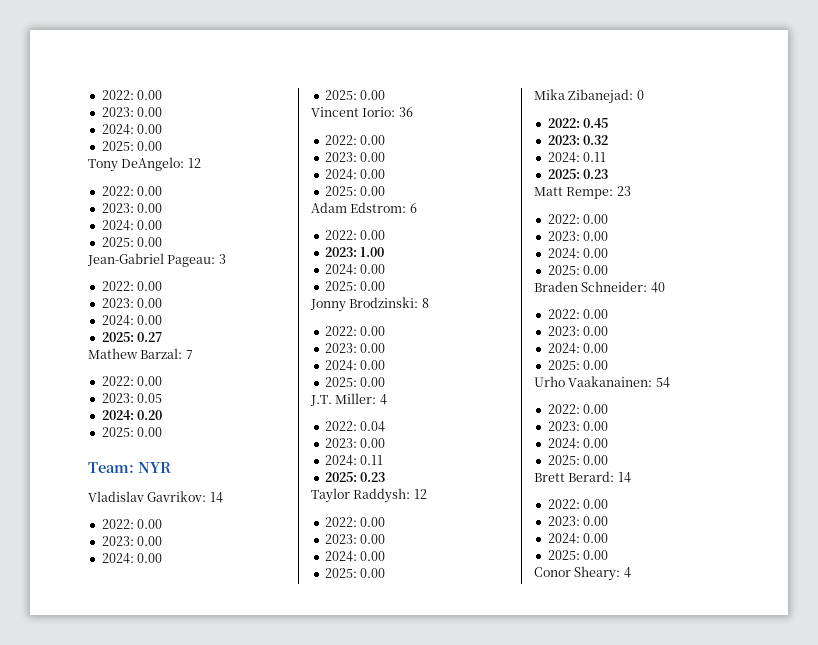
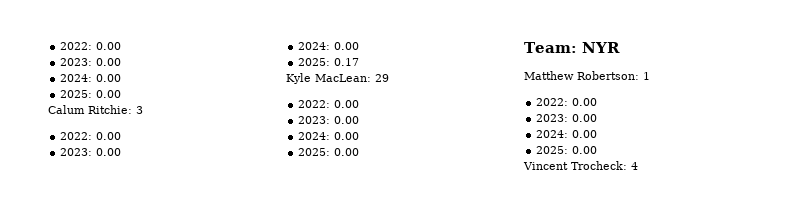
[101,90,163,100] [101,107,163,117] [101,124,163,135] [101,141,163,151] [88,157,201,172] [101,186,163,196] [101,203,163,213] [101,220,163,231] [101,237,163,247] [87,253,226,267] [101,281,163,291] [101,298,163,308] [101,315,163,326] [101,332,163,342] [88,348,193,359] [101,376,163,386] [101,393,163,403] [101,410,163,420] [101,427,163,437] 2022: 0.00 // 2023: 0.00 // 2024: 0.00 // 2025: 0.00 // Tony DeAngelo: 12 // 2022: 0.00 // 2023: 0.00 // 2024: 0.00 // 2025: 0.00 // Jean-Gabriel Pageau: 3 // 2022: 0.00 // 2023: 0.00 // 2024: 0.00 // 2025: 0.27 // Mathew Barzal: 7 // 2022: 0.00 // 2023: 0.05 // 2024: 0.20 // 2025: 0.00 -> [60,42,122,50] [60,58,122,66] [60,74,122,82] [60,90,122,98] [48,105,143,114] [60,132,122,140] [60,148,122,156] [298,42,360,50] [298,58,360,66] [286,73,389,84] [298,100,360,108] [298,116,360,124] [298,132,360,140] [298,148,360,156] 2022: 0.00 // 2023: 0.00 // 2024: 0.00 // 2025: 0.00 // Calum Ritchie: 3 // 2022: 0.00 // 2023: 0.00 // 2024: 0.00 // 2025: 0.17 // Kyle MacLean: 29 // 2022: 0.00 // 2023: 0.00 // 2024: 0.00 // 2025: 0.00
[88,491,223,503] Vladislav Gavrikov: 14 -> [524,71,650,80] Matthew Robertson: 1
[362,107,413,117] [324,135,386,145] [324,152,386,162] [324,169,386,180] [324,186,386,196] [311,202,417,213] [324,230,386,240] [324,247,385,257] [324,264,386,275] [324,281,386,291] [310,297,429,312] [324,326,386,336] [324,343,386,353] [324,360,386,371] [324,377,386,387] [310,393,387,406] [324,421,386,432] [324,438,386,448] [324,455,384,466] [324,472,386,482] [311,488,427,503] [324,517,386,527] [324,534,386,544] [324,551,386,562] [324,568,386,578] [534,89,644,104] [547,118,609,128] [547,135,609,145] [547,152,607,163] [547,169,609,179] [534,186,631,199] [547,214,609,224] [547,231,609,241] [547,248,609,259] [547,265,609,275] [534,281,665,293] [547,309,609,319] [547,326,609,336] [547,343,609,354] [547,360,609,370] [534,376,670,388] [547,404,609,414] [547,421,609,431] [547,438,609,449] [547,455,609,465] [534,471,631,483] [547,499,609,509] [547,516,609,526] [547,533,609,544] [547,550,609,560] [534,566,621,581] Iorio: 36 // 2022: 0.00 // 2023: 0.00 // 2024: 0.00 // 2025: 0.00 // Adam Edstrom: 6 // 2022: 0.00 // 2023: 1.00 // 2024: 0.00 // 2025: 0.00 // Jonny Brodzinski: 8 // 2022: 0.00 // 2023: 0.00 // 2024: 0.00 // 2025: 0.00 // J.T. Miller: 4 // 2022: 0.04 // 2023: 0.00 // 2024: 0.11 // 2025: 0.23 // Taylor Raddysh: 12 // 2022: 0.00 // 2023: 0.00 // 2024: 0.00 // 2025: 0.00 // Mika Zibanejad: 0 // 2022: 0.45 // 2023: 0.32 // 2024: 0.11 // 2025: 0.23 // Matt Rempe: 23 // 2022: 0.00 // 2023: 0.00 // 2024: 0.00 // 2025: 0.00 // Braden Schneider: 40 // 2022: 0.00 // 2023: 0.00 // 2024: 0.00 // 2025: 0.00 // Urho Vaakanainen: 54 // 2022: 0.00 // 2023: 0.00 // 2024: 0.00 // 2025: 0.00 // Brett Berard: 14 // 2022: 0.00 // 2023: 0.00 // 2024: 0.00 // 2025: 0.00 // Conor Sheary: -> [571,161,627,170] Trocheck:

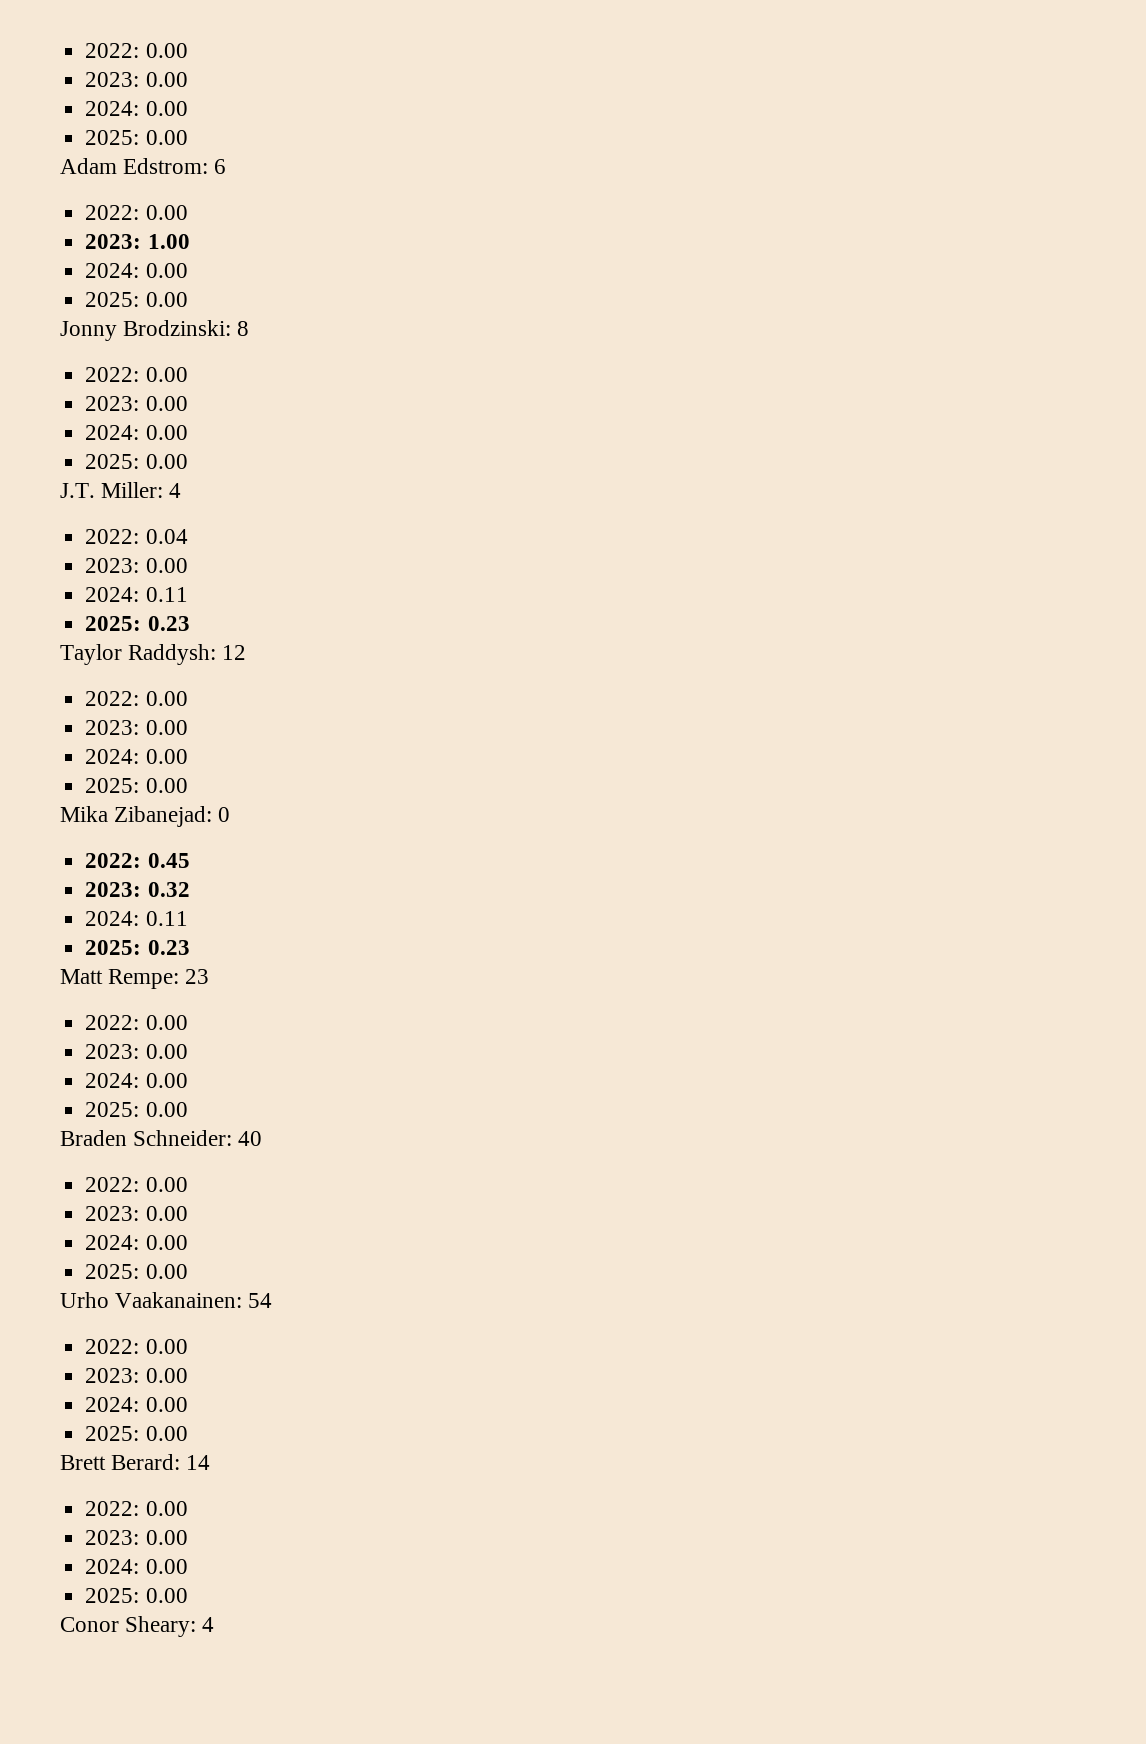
[60,42,122,50] [60,58,122,66] [60,74,122,82] [60,90,122,98] [48,105,143,114] [60,132,122,140] [60,148,122,156] [298,42,360,50] [298,58,360,66] [286,73,389,84] [298,100,360,108] [298,116,360,124] [298,132,360,140] [298,148,360,156] [524,42,620,53] [524,71,650,80] [536,98,598,106] [536,114,598,122] [536,130,598,138] [536,146,598,154] [523,161,627,170] 2022: 0.00 // 2023: 0.00 // 2024: 0.00 // 2025: 0.00 // Calum Ritchie: 3 // 2022: 0.00 // 2023: 0.00 // 2024: 0.00 // 2025: 0.17 // Kyle MacLean: 29 // 2022: 0.00 // 2023: 0.00 // 2024: 0.00 // 2025: 0.00 // Team: NYR // Matthew Robertson: 1 // 2022: 0.00 // 2023: 0.00 // 2024: 0.00 // 2025: 0.00 // Vincent Trocheck: -> [85,43,188,58] [85,72,188,87] [85,101,188,116] [85,130,188,145] [60,158,227,174] [85,205,188,220] [85,234,190,249] [85,263,188,278] [85,292,188,307] [60,320,250,341] [85,367,188,382] [85,396,188,411] [85,425,188,440] [85,454,188,469] [60,482,182,498] [85,529,188,544] [85,558,188,573] [85,587,188,602] [85,616,190,631] [60,644,247,665] [85,691,188,706] [85,720,188,735] [85,749,188,764] [85,778,188,793] [60,806,231,827] [85,853,190,868] [85,882,190,897] [85,911,188,926] [85,940,190,955] [60,969,210,989] [85,1015,188,1030] [85,1044,188,1059] [85,1073,188,1088] [85,1102,188,1117] [60,1130,263,1146] [85,1177,188,1192] [85,1206,188,1221] [85,1235,188,1250] [85,1264,188,1279] [60,1292,273,1308] [85,1339,188,1354] [85,1368,188,1383] [85,1397,188,1412] [85,1426,188,1441] [60,1454,211,1470] [85,1501,188,1516] [85,1530,188,1545] [85,1559,188,1574] [85,1588,188,1603] [60,1616,197,1637] 2022: 0.00 // 2023: 0.00 // 2024: 0.00 // 2025: 0.00 // Adam Edstrom: 6 // 2022: 0.00 // 2023: 1.00 // 2024: 0.00 // 2025: 0.00 // Jonny Brodzinski: 8 // 2022: 0.00 // 2023: 0.00 // 2024: 0.00 // 2025: 0.00 // J.T. Miller: 4 // 2022: 0.04 // 2023: 0.00 // 2024: 0.11 // 2025: 0.23 // Taylor Raddysh: 12 // 2022: 0.00 // 2023: 0.00 // 2024: 0.00 // 2025: 0.00 // Mika Zibanejad: 0 // 2022: 0.45 // 2023: 0.32 // 2024: 0.11 // 2025: 0.23 // Matt Rempe: 23 // 2022: 0.00 // 2023: 0.00 // 2024: 0.00 // 2025: 0.00 // Braden Schneider: 40 // 2022: 0.00 // 2023: 0.00 // 2024: 0.00 // 2025: 0.00 // Urho Vaakanainen: 54 // 2022: 0.00 // 2023: 0.00 // 2024: 0.00 // 2025: 0.00 // Brett Berard: 14 // 2022: 0.00 // 2023: 0.00 // 2024: 0.00 // 2025: 0.00 // Conor Sheary:

